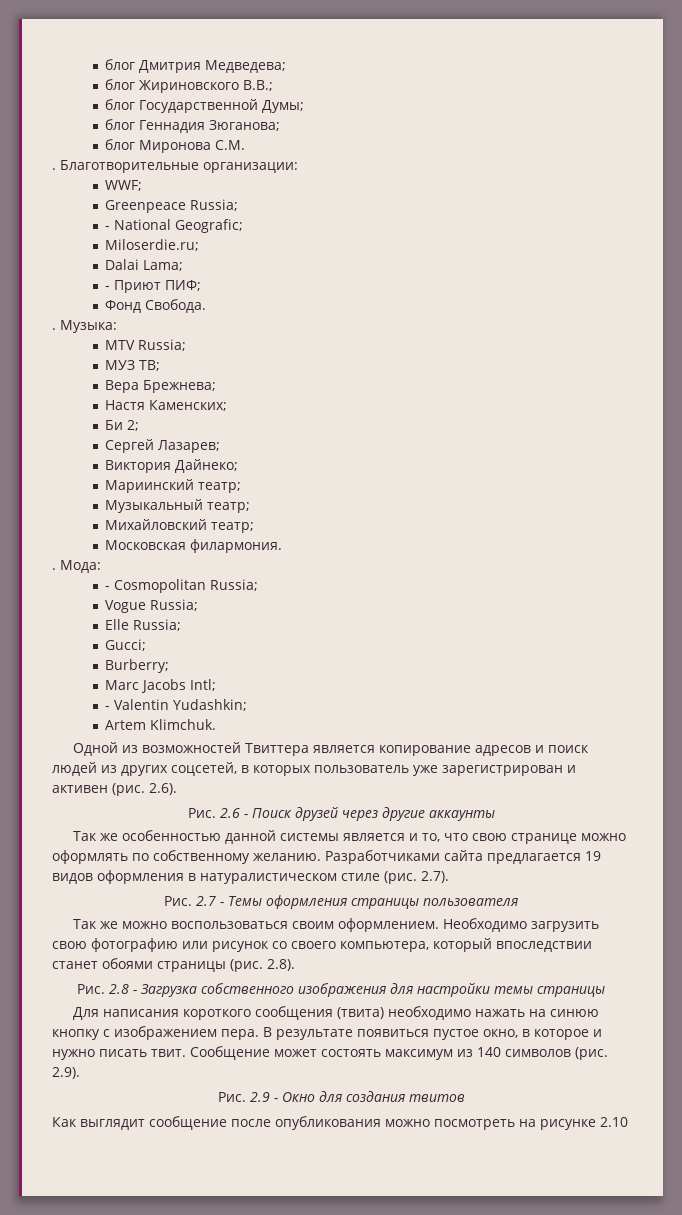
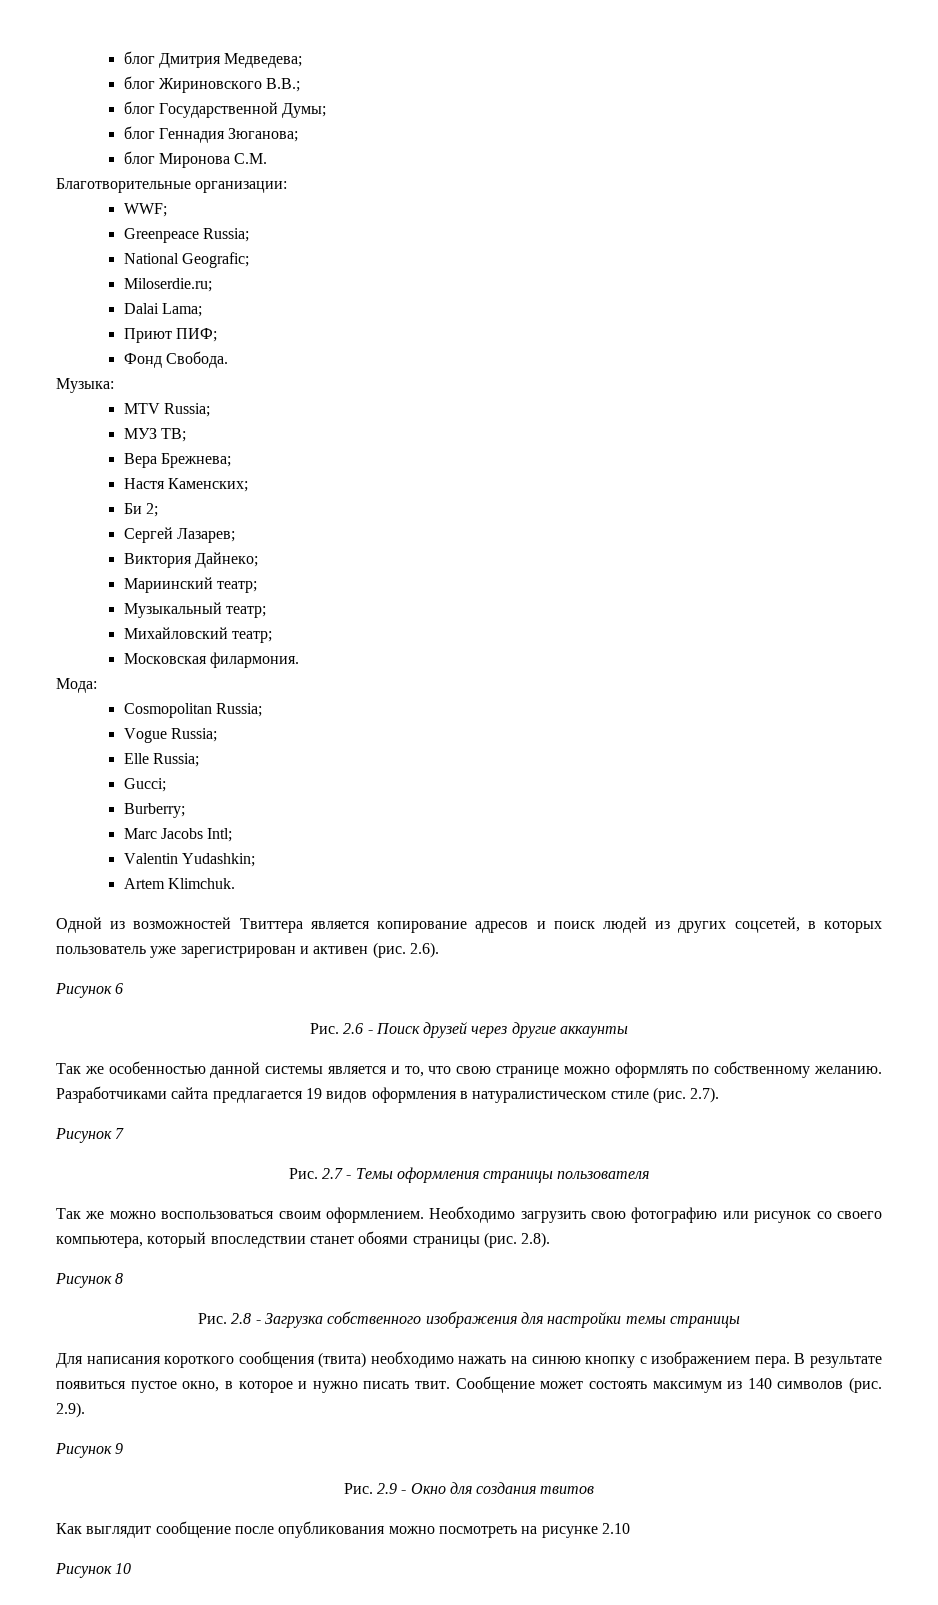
[52,168,56,170] . -> (268, 158) none
[105,226,111,230] - -> (249, 235) none
[105,286,111,290] - -> (202, 310) none
[52,328,56,330] . -> (228, 359) none
[52,568,56,570] . -> (299, 660) none
[105,586,111,590] - -> (97, 685) none
[105,706,111,710] - -> (233, 835) none
(177, 789) none -> [55,983,124,998] // Рисунок 6
(449, 877) none -> [55,1128,125,1143] // Рисунок 7
(295, 965) none -> [55,1273,124,1288] // Рисунок 8
(80, 1073) none -> [55,1443,124,1458] // Рисунок 9
(628, 1122) none -> [55,1563,132,1578] // Рисунок 10

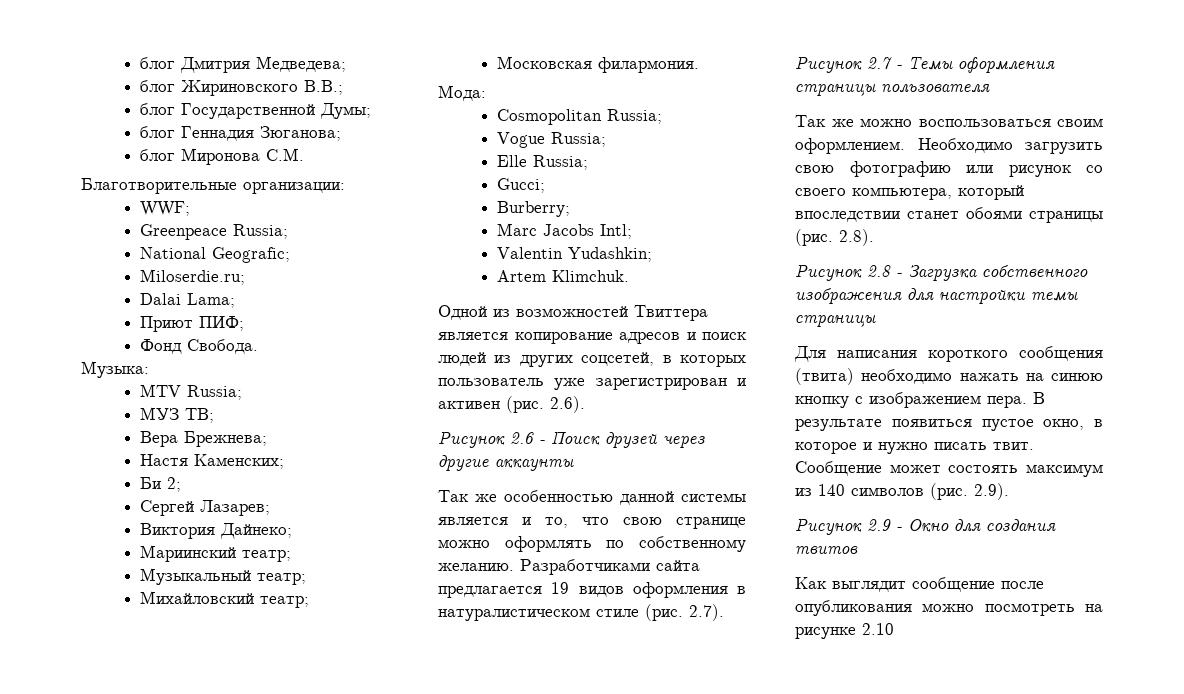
[115,983,124,994] [309,1023,339,1034] 6 // Рис. -> (505, 440) none
[115,1128,125,1139] [288,1168,318,1179] 7 // Рис. -> (862, 65) none
[115,1273,124,1284] [198,1313,228,1324] 8 // Рис. -> (862, 273) none
[115,1443,124,1454] [343,1483,373,1494] 9 // Рис. -> (862, 527) none
[55,1563,132,1578] // Рисунок 10 -> (894, 629) none

